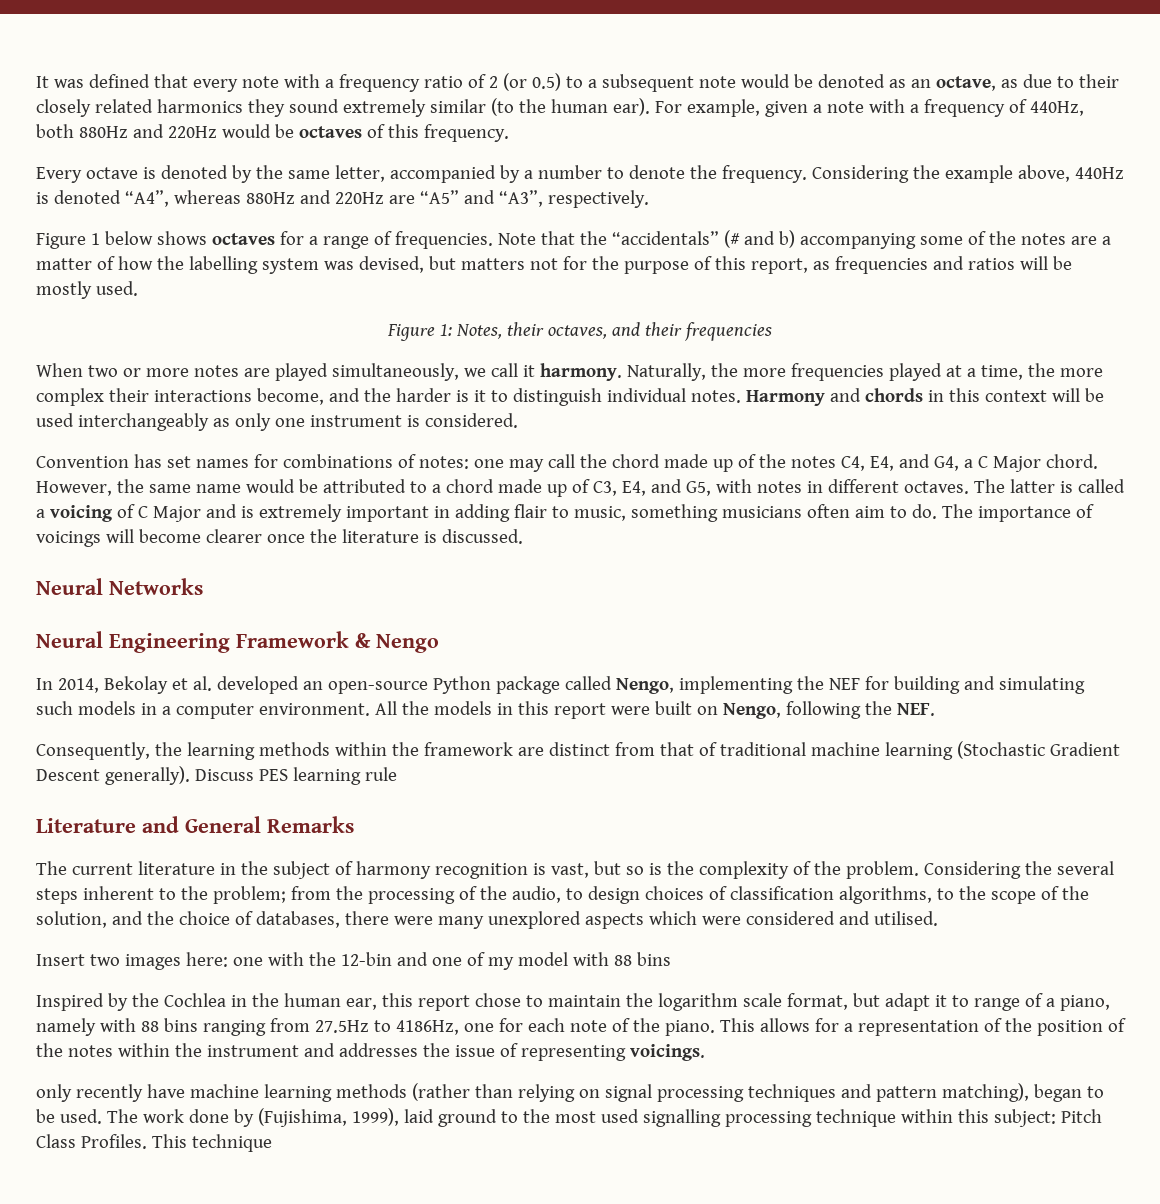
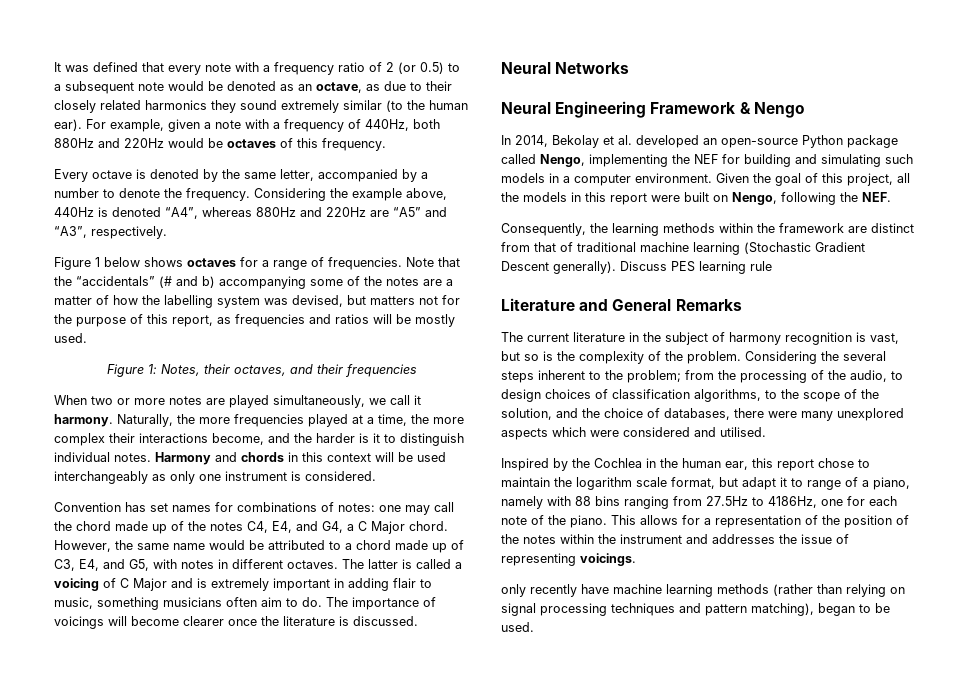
[374,701,397,715] All -> [716,173,910,186] Given the goal of this project, all
[36,952,671,970] // Insert two images here: one with the 12-bin and one of my model with 88 bins -> (766, 432) none
[106,1108,1102,1127] [36,1134,272,1152] The work done by (Fujishima, 1999), laid ground to the most used signalling processing technique within this subject: Pitch Class Profiles. This technique -> (534, 627) none

